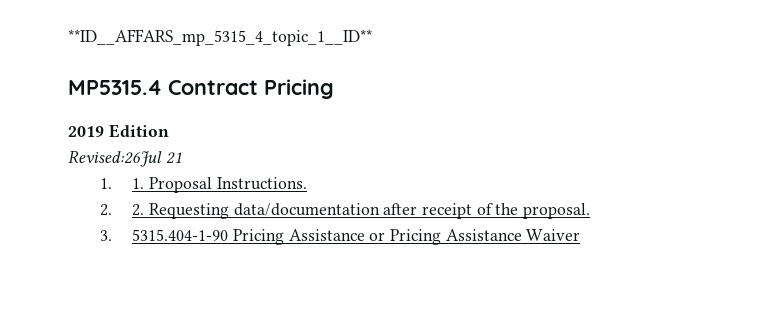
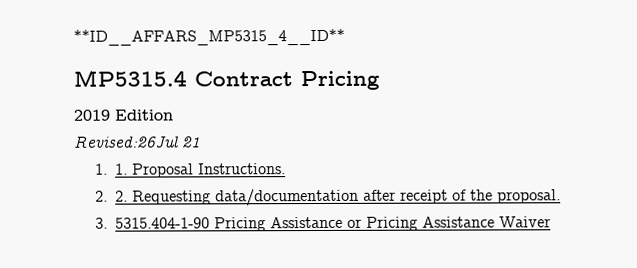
[68,29,372,46] **ID__AFFARS_mp_5315_4_topic_1__ID** -> [73,28,345,46] **ID__AFFARS_MP5315_4__ID**

